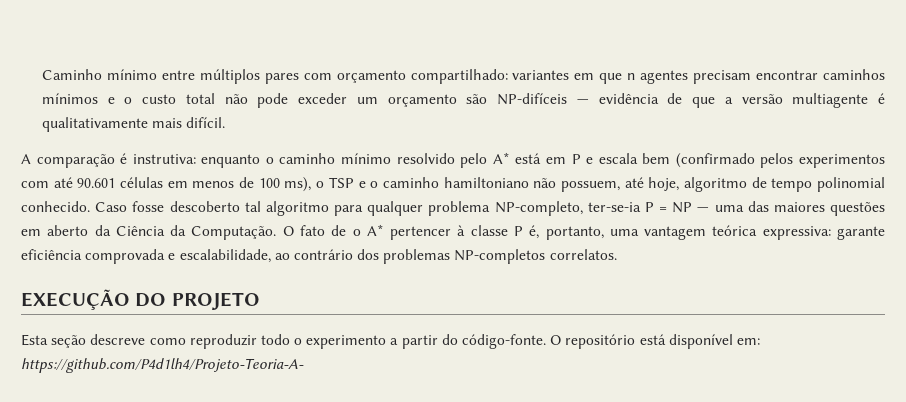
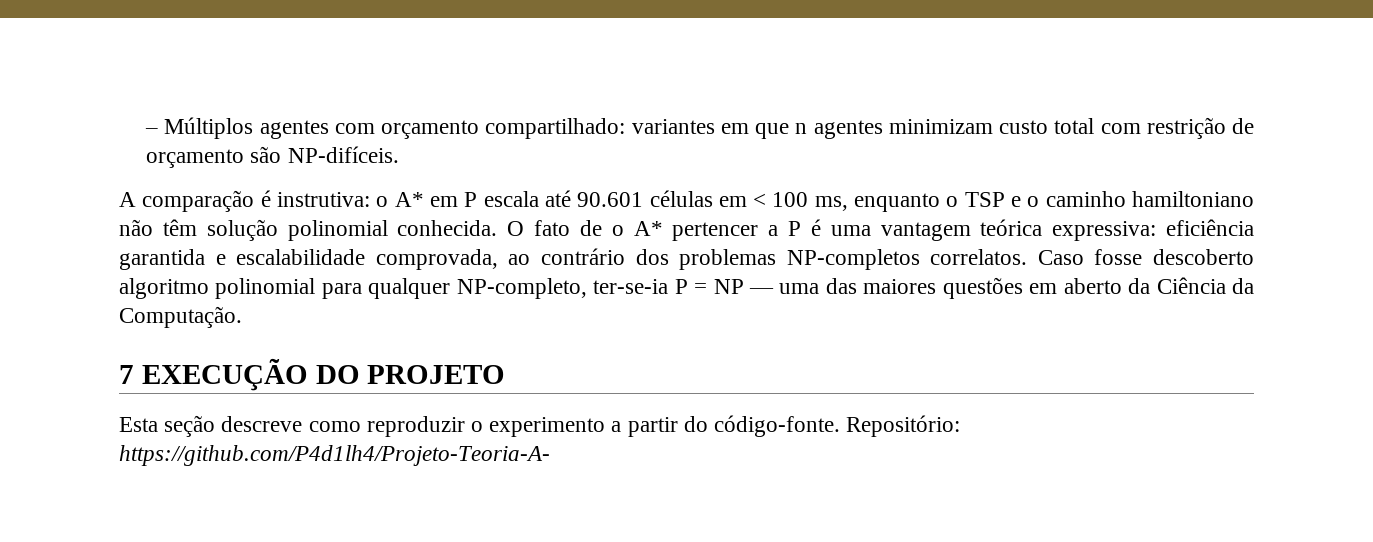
[41,69,299,84] Caminho mínimo entre múltiplos pares -> [145,117,329,139] – Múltiplos agentes
[693,69,886,84] [41,93,885,108] [41,117,226,132] [21,152,885,168] [21,177,312,192] precisam encontrar caminhos mínimos e o custo total não pode exceder um orçamento são NP-difíceis — evidência de que a versão multiagente é qualitativamente mais difícil. // A comparação é instrutiva: enquanto o caminho mínimo resolvido pelo A* está em P e escala bem (confirmado pelos experimentos com até 90.601 células em menos de 100 ms), -> [888,117,1255,139] [146,146,399,168] [119,190,941,212] minimizam custo total com restrição de orçamento são NP-difíceis. // A comparação é instrutiva: o A* em P escala até 90.601 células em < 100 ms, enquanto
[560,177,885,192] [21,201,90,212] possuem, até hoje, algoritmo de tempo polinomial conhecido. -> [162,219,1255,241] [119,248,1028,270] têm solução polinomial conhecida. O fato de o A* pertencer a P é uma vantagem teórica expressiva: eficiência garantida e escalabilidade comprovada, ao contrário dos problemas NP-completos correlatos.
[244,201,329,216] tal algoritmo -> [119,278,316,299] algoritmo polinomial
[428,201,491,216] problema -> (451, 288) none
[282,224,886,240] [21,249,617,264] O fato de o A* pertencer à classe P é, portanto, uma vantagem teórica expressiva: garante eficiência comprovada e escalabilidade, ao contrário dos problemas NP-completos correlatos. // -> [119,365,134,384] // 7
[260,334,290,345] todo -> (465, 426) none
[550,334,760,349] O repositório está disponível em: -> [846,415,961,437] Repositório:

